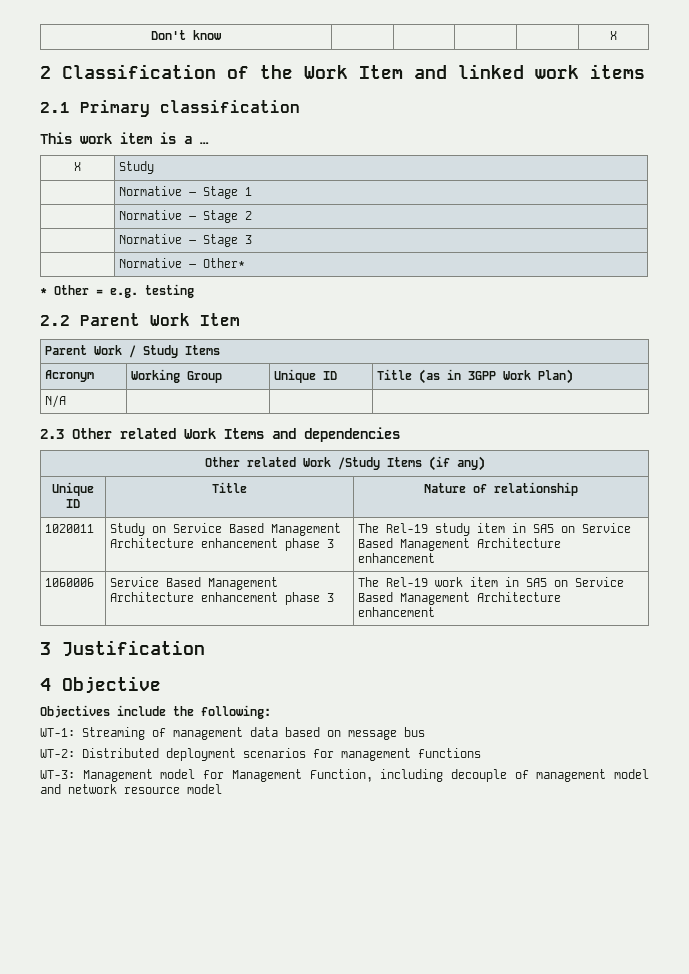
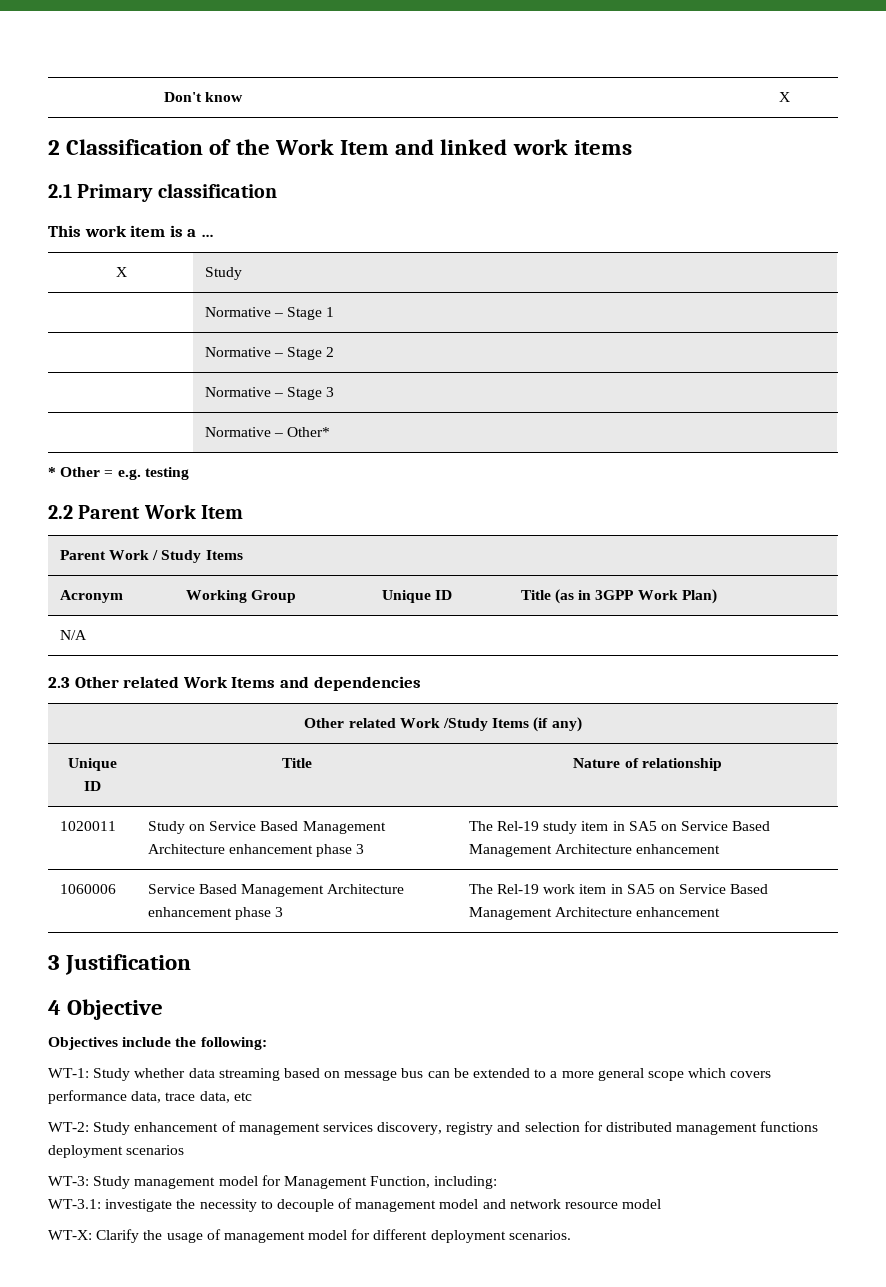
[82,727,278,740] Streaming of management data -> [93,1068,280,1081] Study whether data streaming
[40,748,159,758] // WT-2: Distributed -> [427,1068,772,1081] [48,1090,252,1104] [48,1121,819,1135] can be extended to a more general scope which covers performance data, trace data, etc // WT-2: Study enhancement of management services discovery, registry and selection for distributed management functions
[313,748,481,761] for management functions -> (185, 1150) none
[82,769,153,782] Management -> [93,1176,216,1189] Study management
[380,769,444,782] including -> [434,1176,498,1189] [48,1199,273,1212] including: // WT-3.1: investigate the necessity to
(222, 789) none -> [48,1229,571,1243] // WT-X: Clarify the usage of management model for different deployment scenarios.

